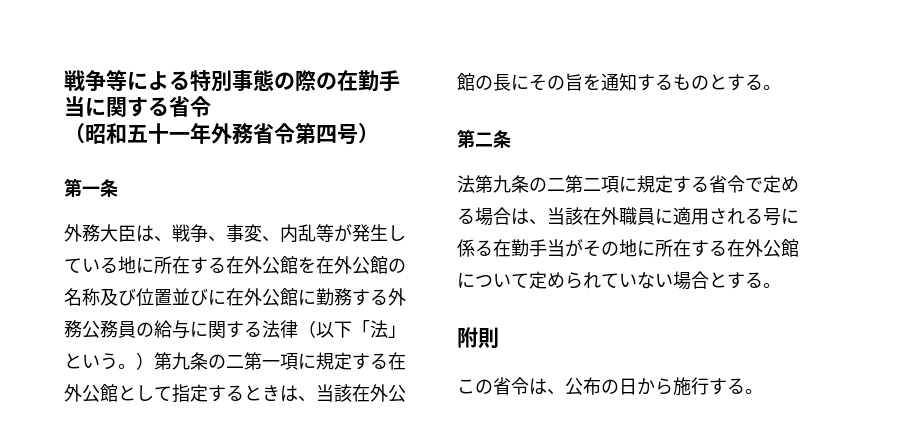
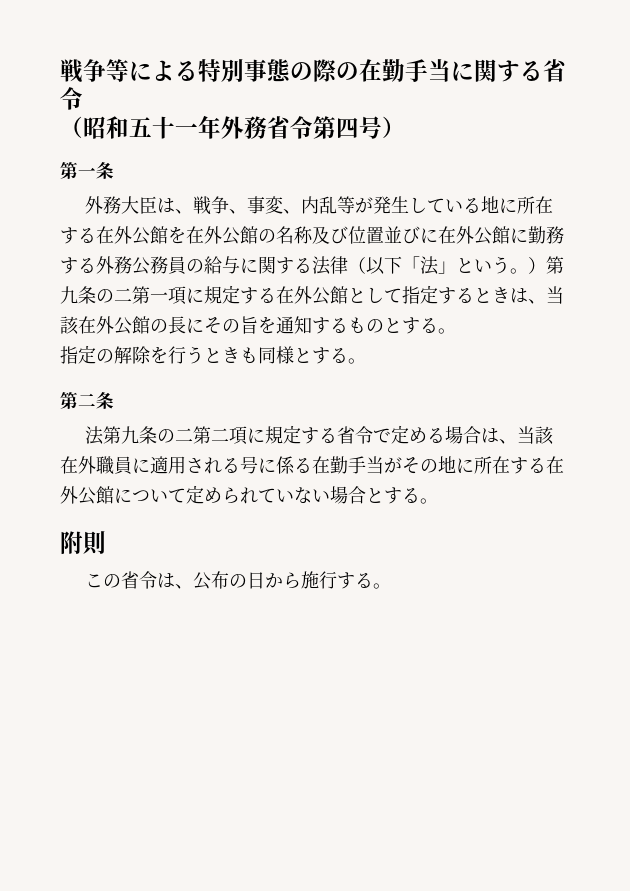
(781, 87) none -> [60,345,366,364] // 指定の解除を行うときも同様とする。

